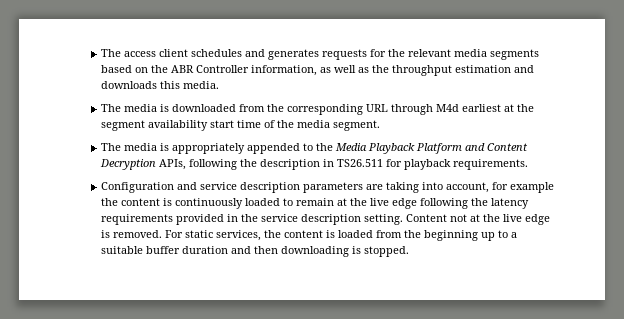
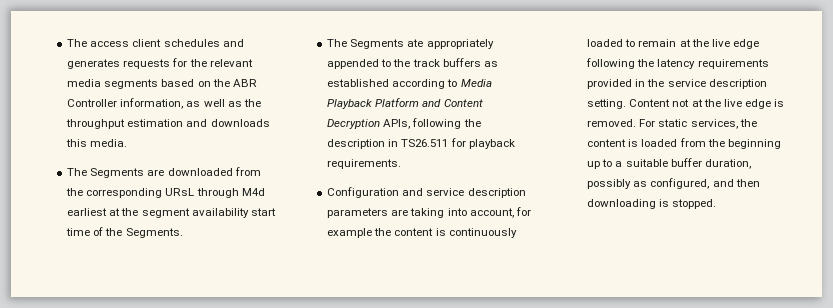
[123,104,169,112] media is -> [90,168,165,178] Segments are
[365,104,388,112] URL -> [165,188,195,196] URsL
[296,120,380,131] [100,143,169,151] media segment. // The media is -> [125,228,183,238] [327,39,424,49] Segments. // The Segments ate
(333, 147) none -> [412,58,498,67] [327,79,458,89] track buffers as established according to
[181,246,228,254] duration -> [704,159,751,169] [587,178,710,189] duration, possibly as configured,

